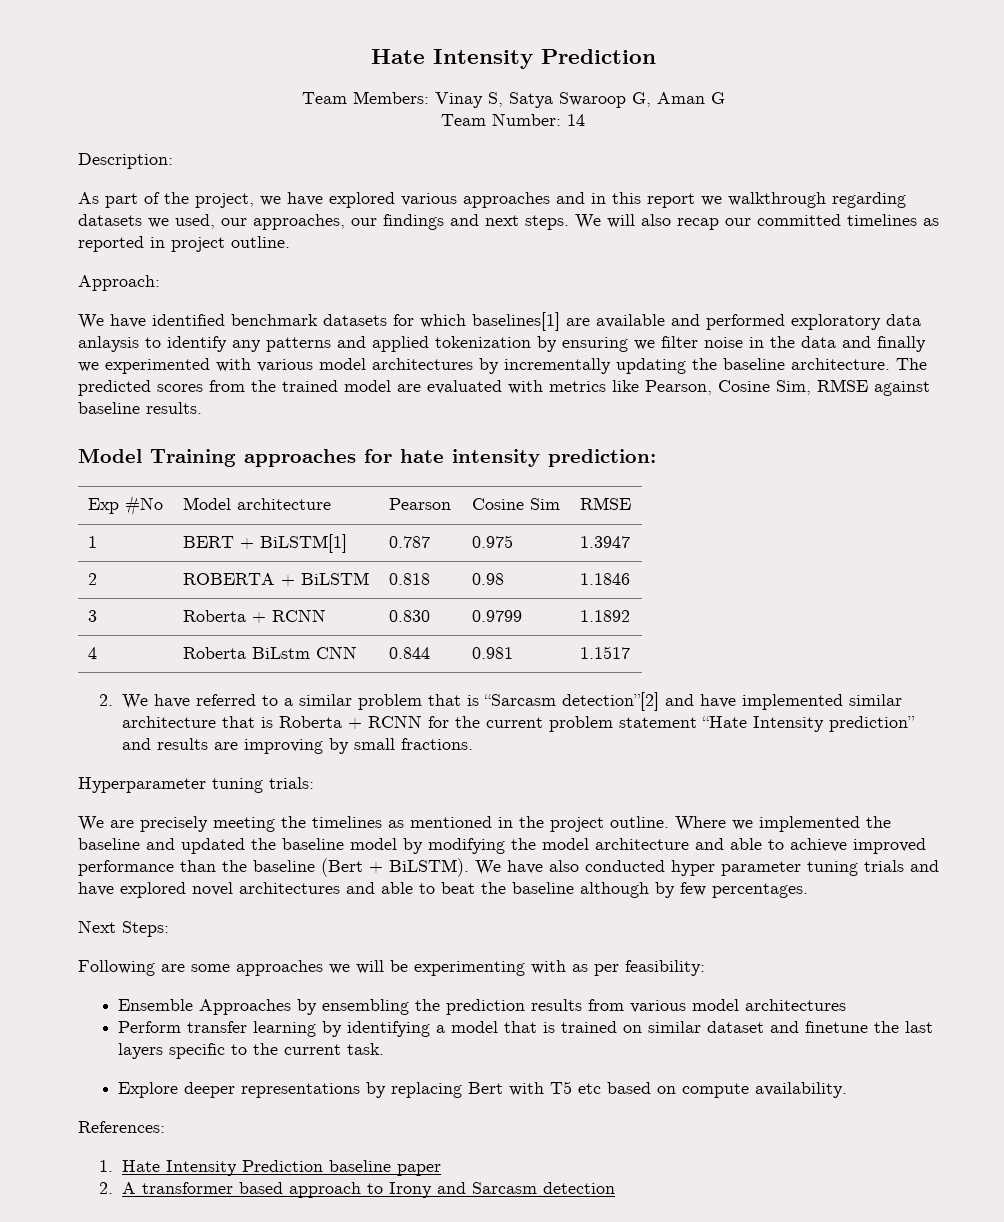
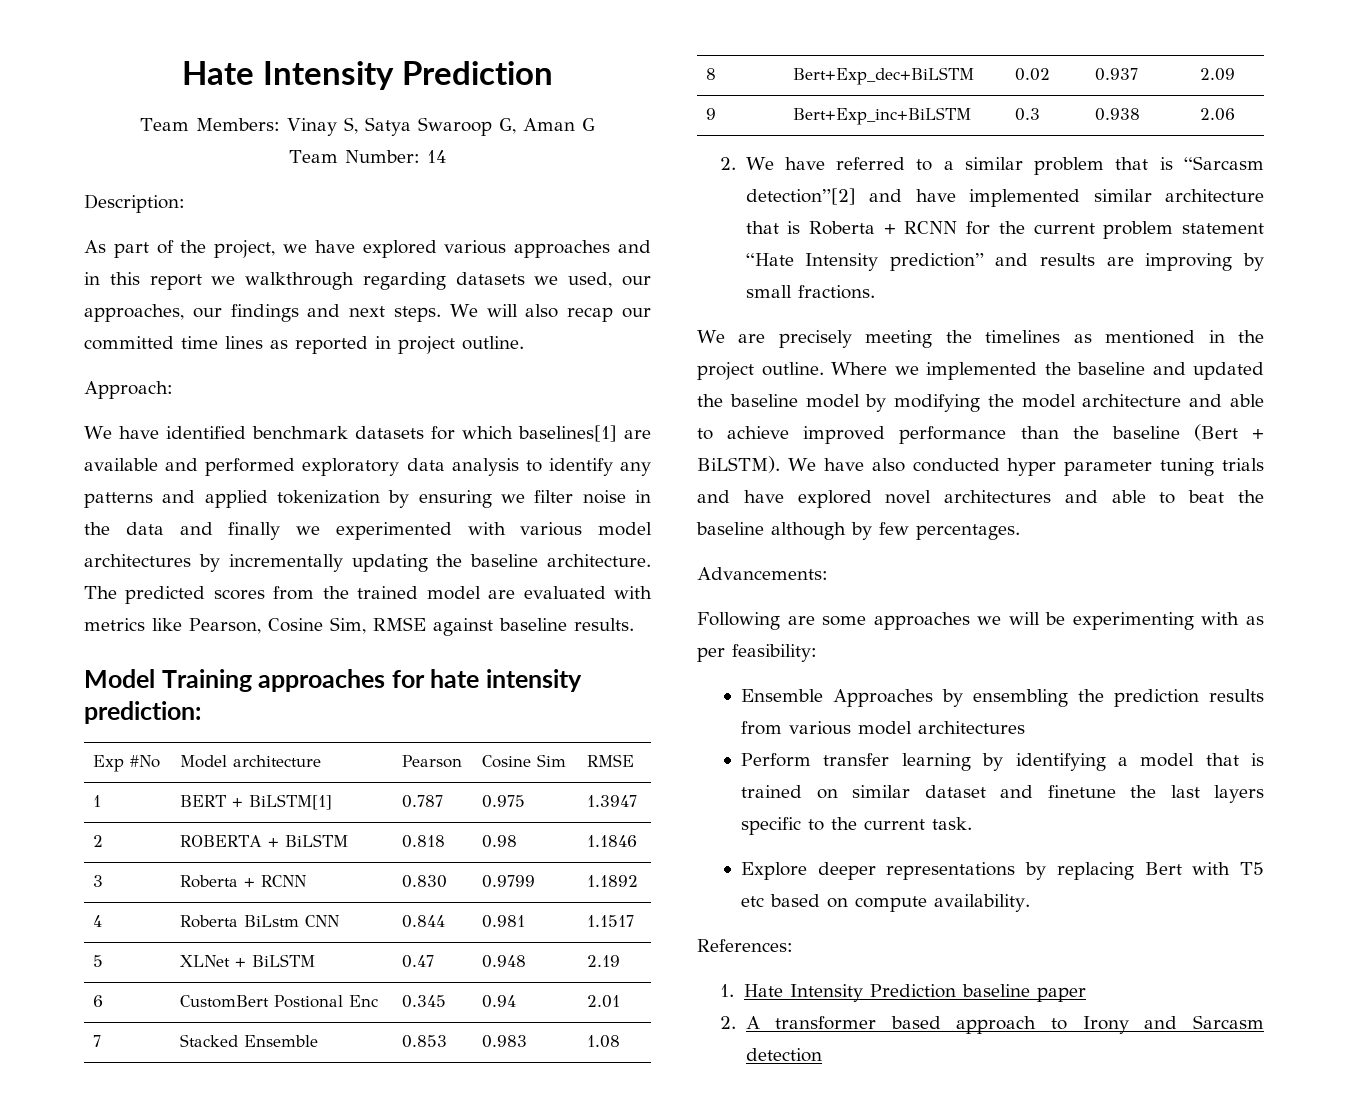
[847,214,917,226] timelines -> [181,336,263,349] time lines
[78,336,139,352] anlaysis -> [451,458,519,476] analysis
(630, 652) none -> [92,955,103,967] [179,954,315,967] [401,955,434,968] [481,955,526,968] [586,955,620,967] [92,995,103,1007] [179,995,378,1008] [401,995,446,1008] [481,995,516,1008] [586,995,620,1008] [92,1035,101,1047] [179,1034,318,1047] [401,1035,447,1048] [481,1035,527,1048] [586,1035,620,1048] [705,68,716,80] [792,67,974,85] [1014,68,1050,81] [1094,68,1138,81] [1199,68,1235,81] [705,108,716,120] [792,107,971,125] [1014,108,1040,121] [1094,108,1140,121] [1199,108,1235,121] // 5 | XLNet + BiLSTM | 0.47 | 0.948 | 2.19 // 6 | CustomBert Postional Enc | 0.345 | 0.94 | 2.01 // 7 | Stacked Ensemble | 0.853 | 0.983 | 1.08 // 8 | Bert+Exp_dec+BiLSTM | 0.02 | 0.937 | 2.09 // 9 | Bert+Exp_inc+BiLSTM | 0.3 | 0.938 | 2.06
[78,777,314,793] // Hyperparameter tuning trials: -> (875, 292) none
[78,920,169,937] Next Steps: -> [697,567,828,580] Advancements:

